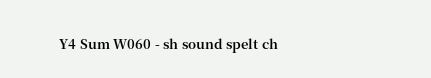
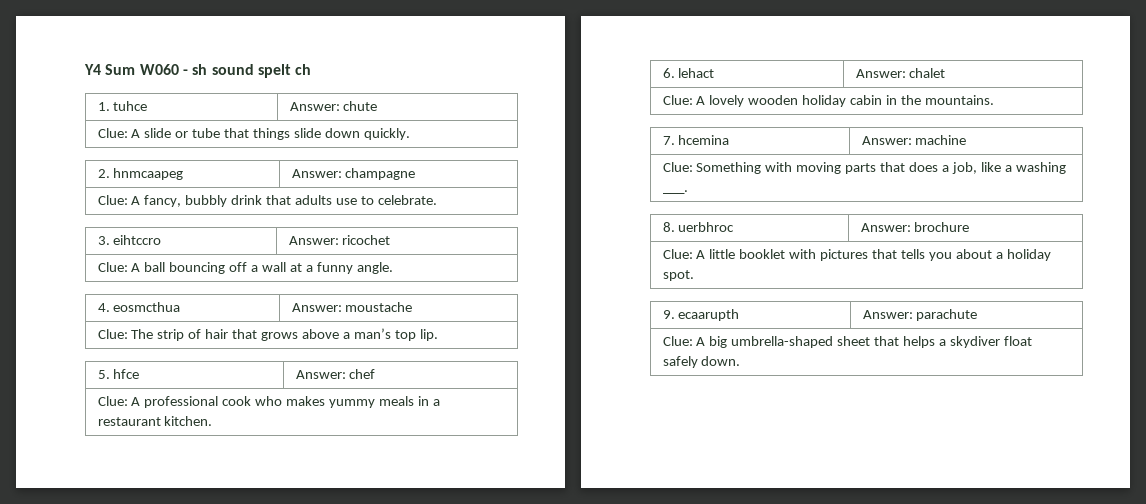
(278, 43) none -> [97,101,148,111] [289,101,378,111] [97,128,410,140] [97,168,184,180] [291,168,416,180] [97,195,437,207] [97,235,162,245] [288,235,391,245] [97,262,393,274] [97,302,181,312] [291,302,413,312] [97,328,438,341] [97,369,140,379] [295,369,376,379] [97,396,440,408] [97,416,213,426] [662,68,715,78] [855,68,946,78] [662,95,994,107] [662,135,730,145] [861,135,967,145] [662,162,1066,174] [662,190,688,194] [662,222,735,232] [860,222,970,232] [662,249,1051,261] [662,270,694,281] [662,309,740,321] [862,309,978,321] [662,336,1032,348] [662,356,741,368] // 1. tuhce | Answer: chute // Clue: A slide or tube that things slide down quickly. // 2. hnmcaapeg | Answer: champagne // Clue: A fancy, bubbly drink that adults use to celebrate. // 3. eihtccro | Answer: ricochet // Clue: A ball bouncing off a wall at a funny angle. // 4. eosmcthua | Answer: moustache // Clue: The strip of hair that grows above a man’s top lip. // 5. hfce | Answer: chef // Clue: A professional cook who makes yummy meals in a restaurant kitchen. // 6. lehact | Answer: chalet // Clue: A lovely wooden holiday cabin in the mountains. // 7. hcemina | Answer: machine // Clue: Something with moving parts that does a job, like a washing ___. // 8. uerbhroc | Answer: brochure // Clue: A little booklet with pictures that tells you about a holiday spot. // 9. ecaarupth | Answer: parachute // Clue: A big umbrella-shaped sheet that helps a skydiver float safely down.

